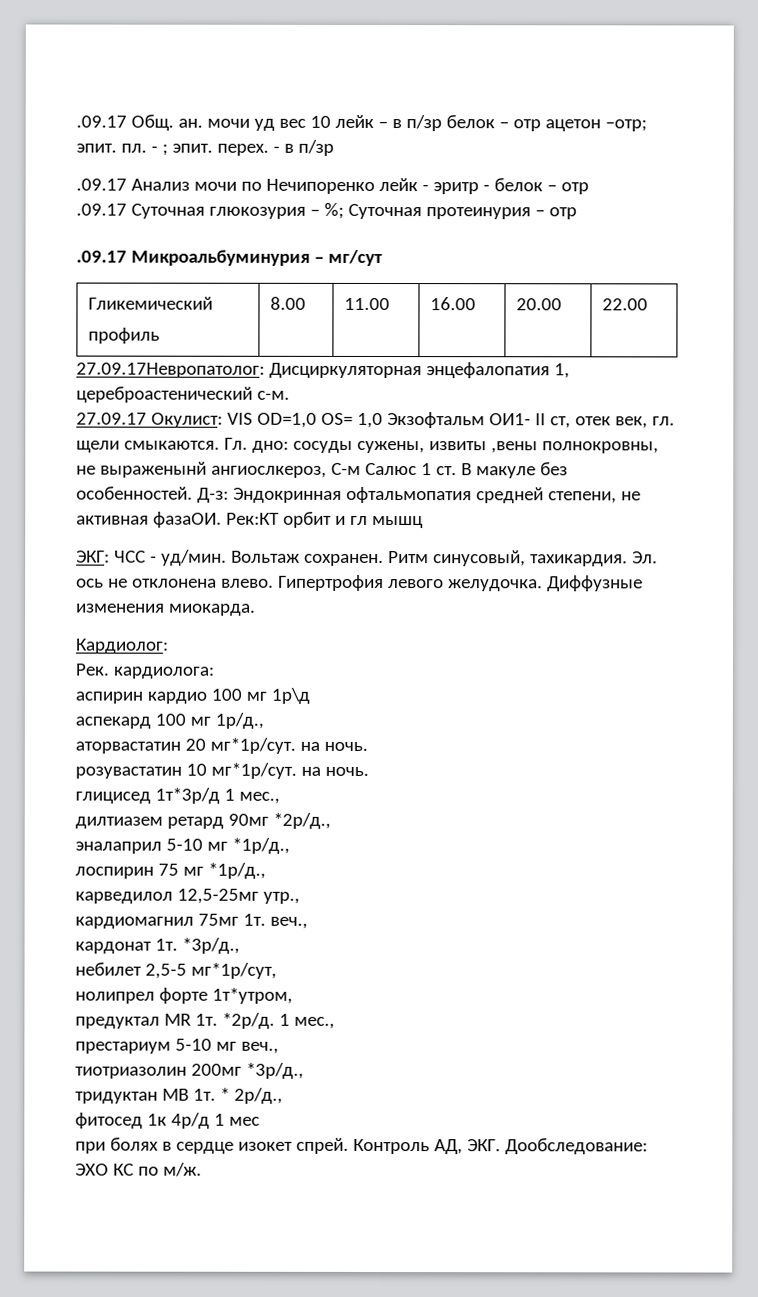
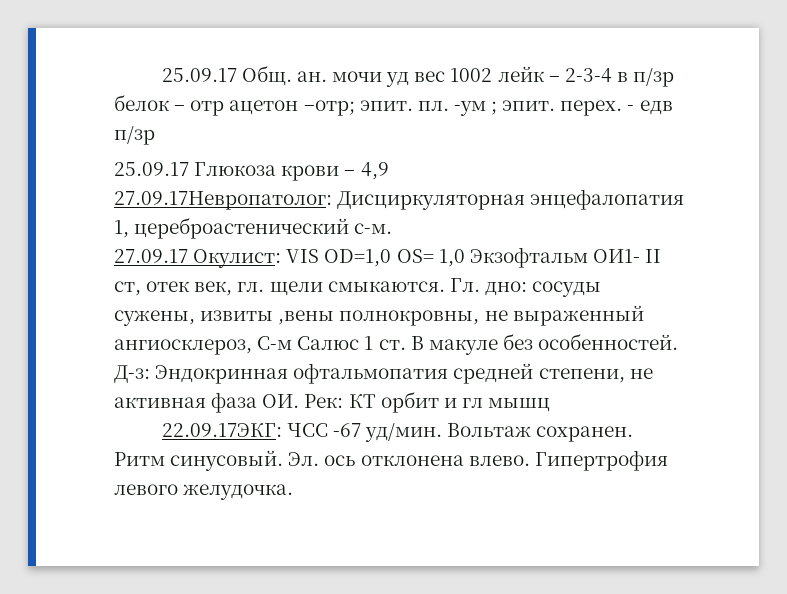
[76,115,127,128] .09.17 -> [161,68,237,82] 25.09.17
[309,114,388,129] 10 лейк – -> [450,66,612,83] 1002 лейк – 2-3-4
[150,145,158,153] - -> [453,101,486,116] -ум
[283,143,294,153] в -> [639,100,673,115] едв
[76,177,589,195] [76,202,577,220] [76,249,383,267] [88,296,214,310] [88,327,161,344] [270,296,307,310] [344,297,391,311] [430,297,477,311] [516,298,563,311] [602,298,649,311] .09.17 Анализ мочи по Нечипоренко лейк - эритр - белок – отр // .09.17 Суточная глюкозурия – %; Суточная протеинурия – отр // .09.17 Микроальбуминурия – мг/сут // Гликемический // профиль | 8.00 | 11.00 | 16.00 | 20.00 | 22.00 -> [114,162,389,181] 25.09.17 Глюкоза крови – 4,9
[99,461,327,478] выраженынй ангиослкероз, -> [512,305,644,326] [114,339,252,355] выраженный ангиосклероз,
[152,511,280,528] фазаОИ. Рек:КТ -> [211,392,376,413] фаза ОИ. Рек: КТ
[76,550,157,563] ЭКГ: ЧСС - -> [161,423,361,437] 22.09.17ЭКГ: ЧСС -67
[432,550,628,567] синусовый, тахикардия. -> [170,450,284,471] синусовый.
[107,578,128,588] не -> (356, 460) none
[546,575,643,592] [76,603,256,616] [75,638,169,654] [75,663,214,679] [75,687,310,704] [75,712,264,729] [75,737,368,754] [75,762,369,779] [75,787,280,804] [75,812,331,829] [75,837,290,854] [75,862,266,879] [75,888,300,904] [75,913,308,929] [75,937,240,954] [75,962,277,979] [75,987,293,1004] [75,1012,335,1029] [75,1038,279,1054] [75,1062,304,1079] [75,1087,283,1104] [75,1112,260,1129] [75,1137,648,1155] [75,1162,202,1177] Диффузные изменения миокарда. // Кардиолог: // Рек. кардиолога: // аспирин кардио 100 мг 1р\д // аспекард 100 мг 1р/д., // аторвастатин 20 мг*1р/сут. на ночь. // розувастатин 10 мг*1р/сут. на ночь. // глицисед 1т*3р/д 1 мес., // дилтиазем ретард 90мг *2р/д., // эналаприл 5-10 мг *1р/д., // лоспирин 75 мг *1р/д., // карведилол 12,5-25мг утр., // кардиомагнил 75мг 1т. веч., // кардонат 1т. *3р/д., // небилет 2,5-5 мг*1р/сут, // нолипрел форте 1т*утром, // предуктал МR 1т. *2р/д. 1 мес., // престариум 5-10 мг веч., // тиотриазолин 200мг *3р/д., // тридуктан МВ 1т. * 2р/д., // фитосед 1к 4р/д 1 мес // при болях в сердце изокет спрей. Контроль АД, ЭКГ. Дообследование: ЭХО КС по м/ж. -> (294, 492) none

